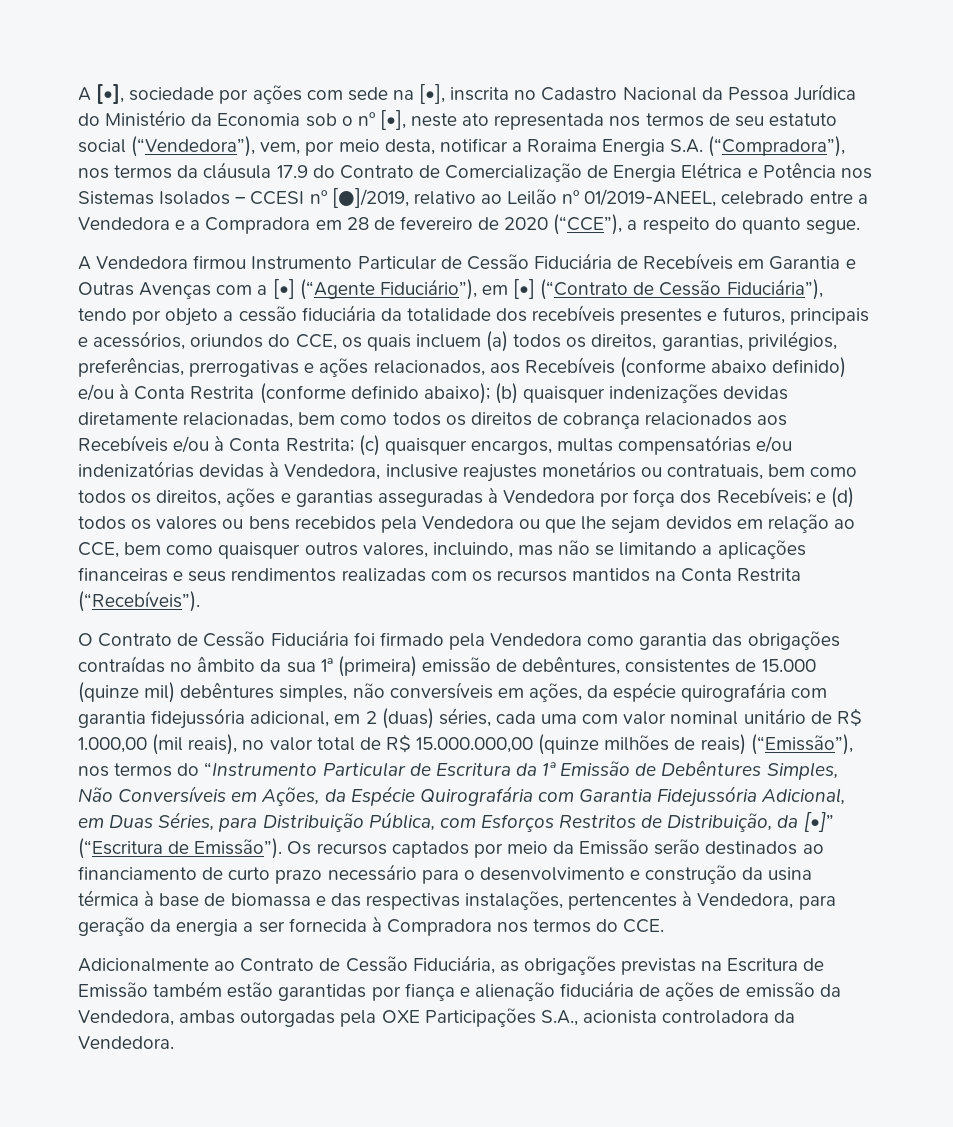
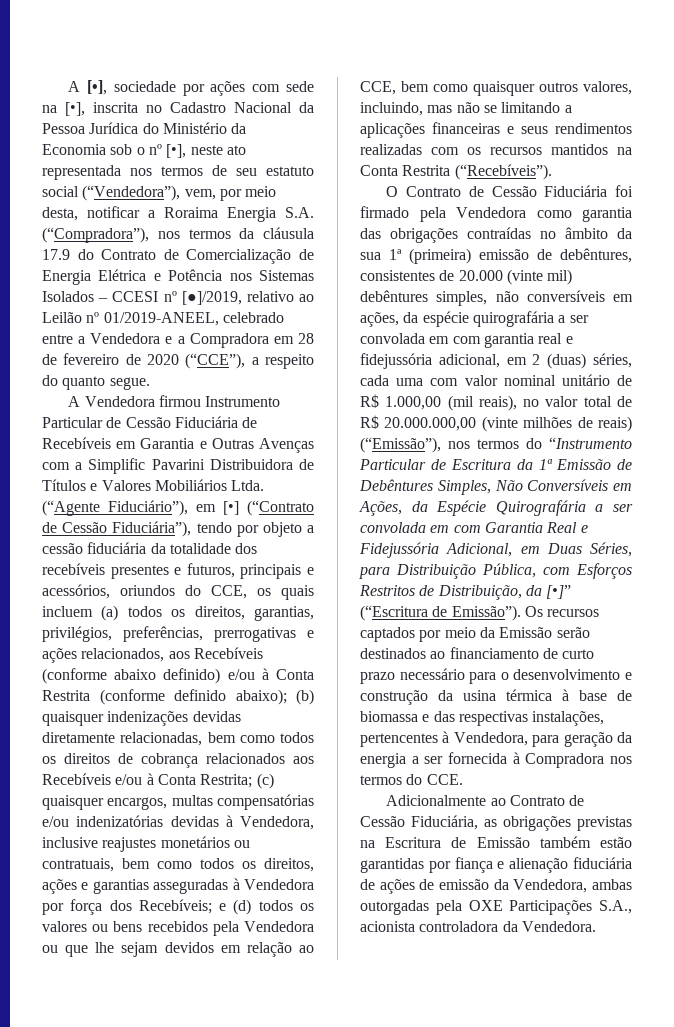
[272,279,295,299] [•] -> [88,458,314,474] [42,479,265,491] Simplific Pavarini Distribuidora de Títulos e Valores Mobiliários Ltda.
[761,659,816,672] [78,682,139,703] 15.000 (quinze -> [458,269,543,285] 20.000 (vinte
[791,688,828,698] [78,711,146,728] com garantia -> [558,315,589,323] [360,333,573,348] a ser convolada em com garantia real e
[416,734,600,755] 15.000.000,00 (quinze -> [384,416,518,432] 20.000.000,00 (vinte
[537,789,653,802] com Garantia -> [595,504,633,512] [360,522,588,533] a ser convolada em com Garantia Real e

